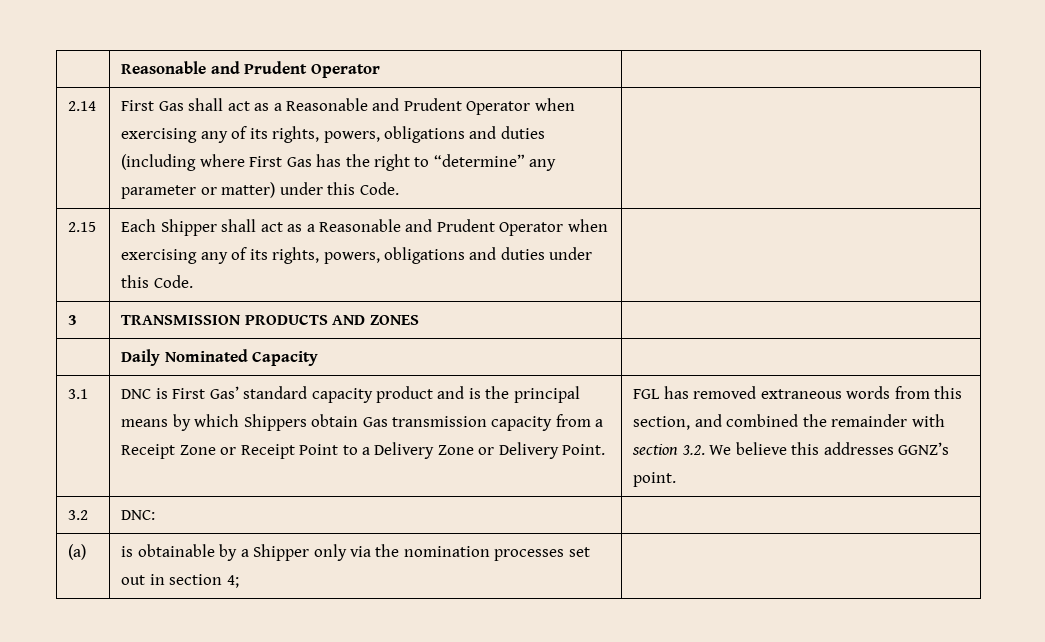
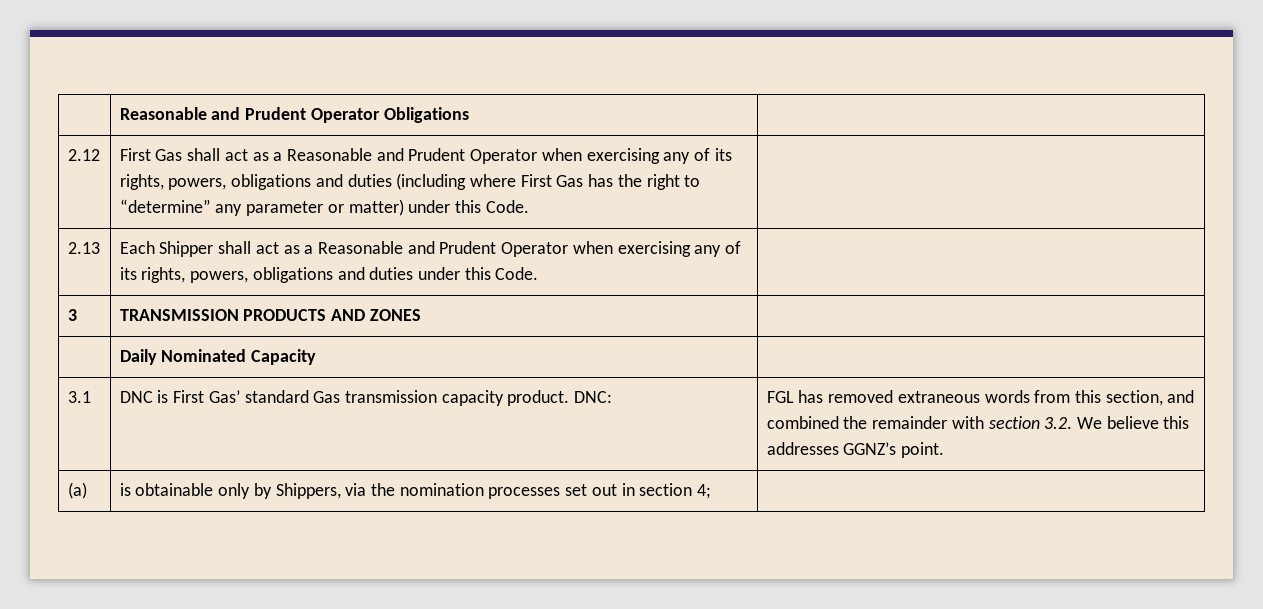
[121,61,380,78] [68,101,97,111] | Reasonable and Prudent Operator | // 2.14 -> [119,107,469,123] [67,149,100,161] | Reasonable and Prudent Operator Obligations | // 2.12
[68,222,97,232] 2.15 -> [67,242,100,254] 2.13
[311,386,580,403] [121,414,604,431] [121,442,606,459] capacity product and is the principal means by which Shippers obtain Gas transmission capacity from a Receipt Zone or Receipt Point to a Delivery Zone or Delivery Point. -> [313,390,613,406] Gas transmission capacity product. DNC:
[68,510,89,520] [121,510,156,520] // 3.2 | DNC: | -> (945, 450) none
[219,544,347,561] by a Shipper only -> [218,483,341,499] only by Shippers,

